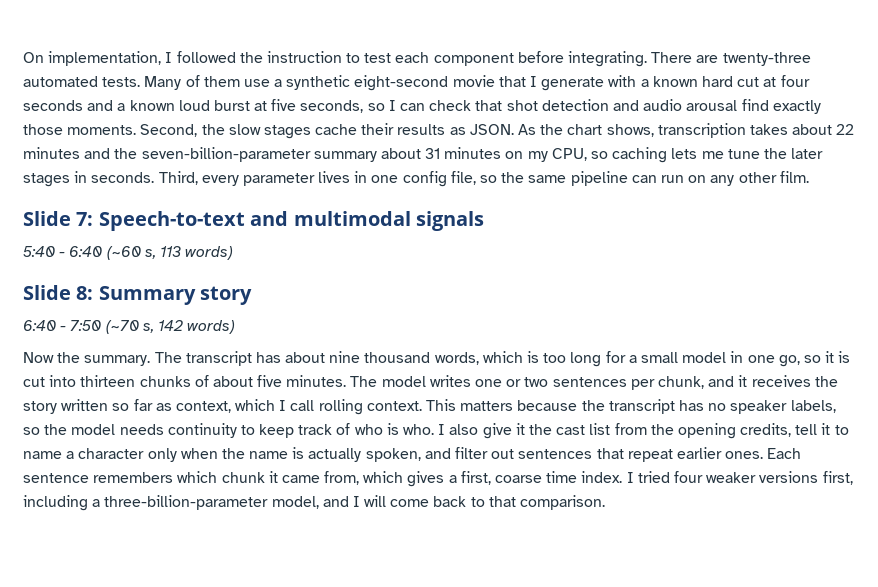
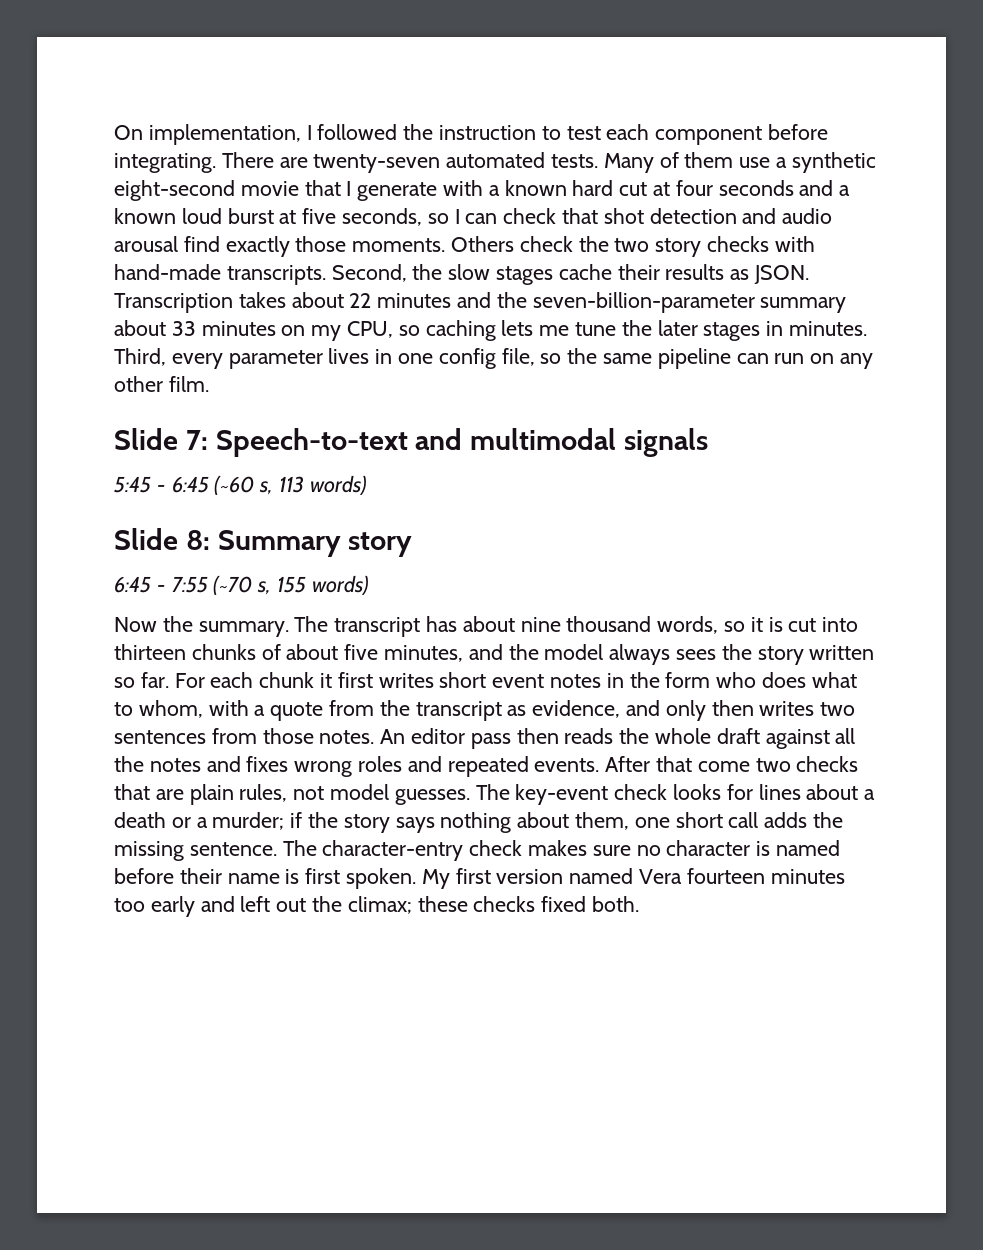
[722,52,811,66] twenty-three -> [313,154,441,173] twenty-seven
(137, 130) none -> [451,236,815,257] [114,264,326,285] Others check the two story checks with hand-made transcripts.
[518,123,746,138] As the chart shows, transcription -> [114,293,233,313] Transcription
[425,148,441,159] 31 -> [171,321,196,336] 33
[91,172,155,183] seconds. -> [789,321,868,336] minutes.
[23,246,103,257] 5:40 - 6:40 -> [114,476,209,493] 5:45 - 6:45
[23,320,102,331] 6:40 - 7:50 -> [114,576,208,593] 6:45 - 7:55
[157,320,183,331] 142 -> [277,576,307,593] 155
[482,351,800,367] which is too long for a small model in one go, -> (719, 625) none
[286,375,838,390] [23,399,836,415] [23,423,849,439] [23,447,802,462] [23,471,853,487] [23,495,606,511] minutes. The model writes one or two sentences per chunk, and it receives the story written so far as context, which I call rolling context. This matters because the transcript has no speaker labels, so the model needs continuity to keep track of who is who. I also give it the cast list from the opening credits, tell it to name a character only when the name is actually spoken, and filter out sentences that repeat earlier ones. Each sentence remembers which chunk it came from, which gives a first, coarse time index. I tried four weaker versions first, including a three-billion-parameter model, and I will come back to that comparison. -> [384,644,875,665] [114,672,857,688] [114,700,856,721] [114,728,856,749] [114,756,859,777] [114,784,876,805] [114,812,844,833] [114,840,841,861] [114,868,845,889] [114,896,640,917] minutes, and the model always sees the story written so far. For each chunk it first writes short event notes in the form who does what to whom, with a quote from the transcript as evidence, and only then writes two sentences from those notes. An editor pass then reads the whole draft against all the notes and fixes wrong roles and repeated events. After that come two checks that are plain rules, not model guesses. The key-event check looks for lines about a death or a murder; if the story says nothing about them, one short call adds the missing sentence. The character-entry check makes sure no character is named before their name is first spoken. My first version named Vera fourteen minutes too early and left out the climax; these checks fixed both.

